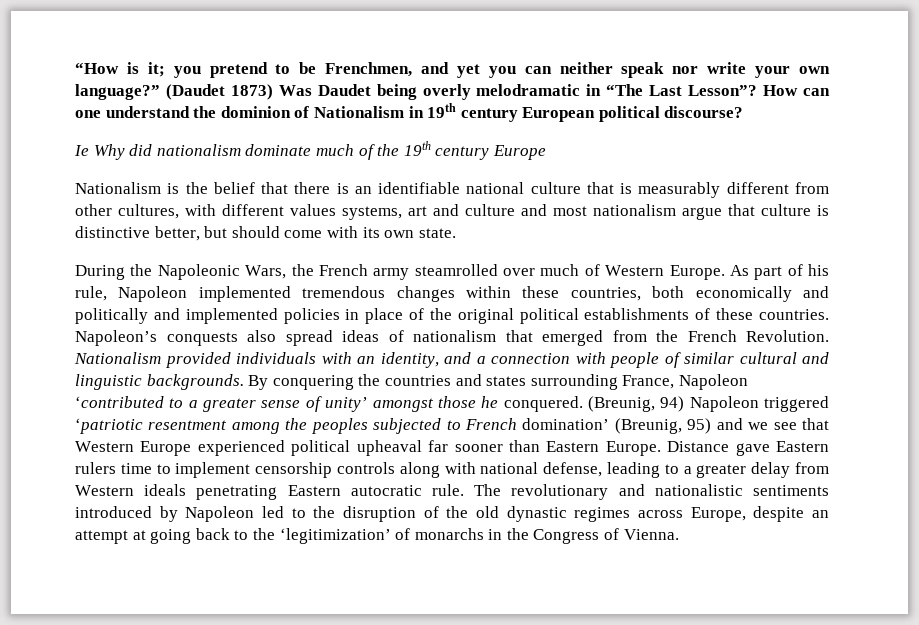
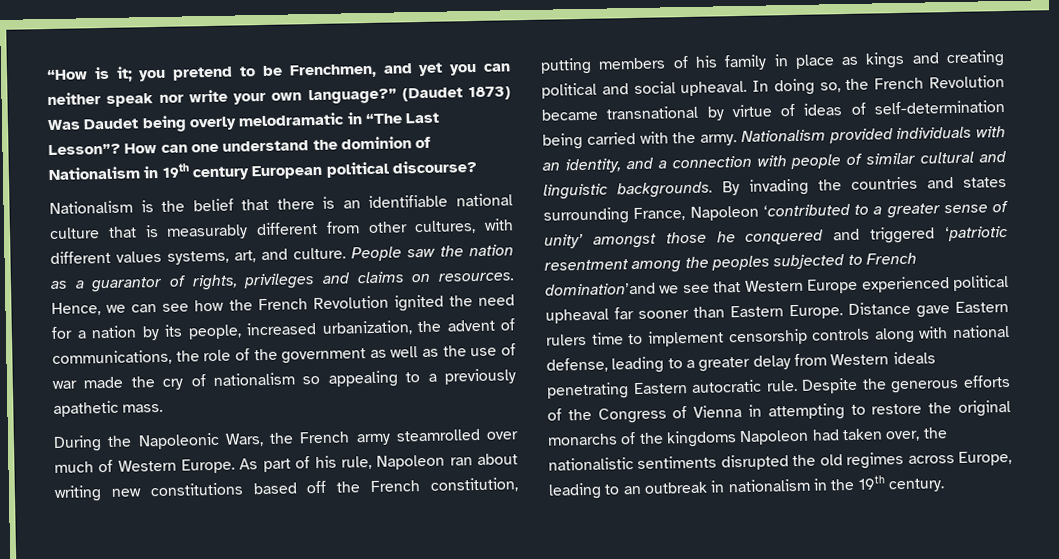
[74,141,546,160] // Ie Why did nationalism dominate much of the 19th century Europe -> (477, 166) none
[408,204,829,220] [75,226,456,241] art and culture and most nationalism argue that culture is distinctive better, but should come with its own state. -> [234,244,514,263] [50,271,516,293] [51,294,516,317] [51,318,515,341] [52,343,516,367] [52,368,516,390] [53,400,164,417] art, and culture. People saw the nation as a guarantor of rights, privileges and claims on resources. Hence, we can see how the French Revolution ignited the need for a nation by its people, increased urbanization, the advent of communications, the role of the government as well as the use of war made the cry of nationalism so appealing to a previously apathetic mass.
[198,286,829,302] [75,308,829,324] [75,330,829,346] implemented tremendous changes within these countries, both economically and politically and implemented policies in place of the original political establishments of these countries. Napoleon’s conquests also spread ideas of nationalism that emerged from the French Revolution. -> [449,453,519,466] [54,477,518,502] [540,50,1006,75] [541,75,1005,99] [541,100,1005,121] [542,131,737,150] ran about writing new constitutions based off the French constitution, putting members of his family in place as kings and creating political and social upheaval. In doing so, the French Revolution became transnational by virtue of ideas of self-determination being carried with the army.
[272,375,354,390] conquering -> [749,178,809,196] invading
[503,396,759,412] conquered. (Breunig, 94) Napoleon -> [745,228,861,245] conquered and
[522,418,743,434] domination’ (Breunig, 95) and -> [545,282,656,296] domination’and
[474,484,830,500] [75,506,439,522] The revolutionary and nationalistic sentiments introduced by Napoleon led to the disruption of -> [801,374,1011,394] [547,399,1011,424] [547,427,948,448] [548,454,789,471] Despite the generous efforts of the Congress of Vienna in attempting to restore the original monarchs of the kingdoms Napoleon had taken over, the nationalistic sentiments disrupted
[506,506,567,522] dynastic -> (843, 460) none
[753,506,829,522] [75,528,679,544] despite an attempt at going back to the ‘legitimization’ of monarchs in the Congress of Vienna. -> [548,475,945,500] leading to an outbreak in nationalism in the 19th century.

